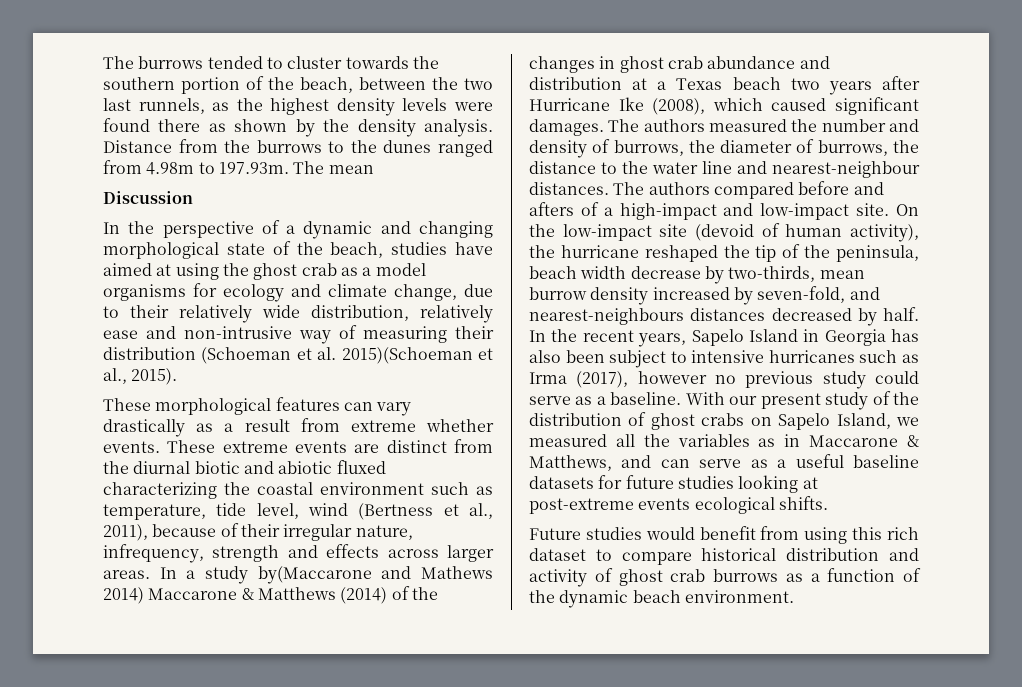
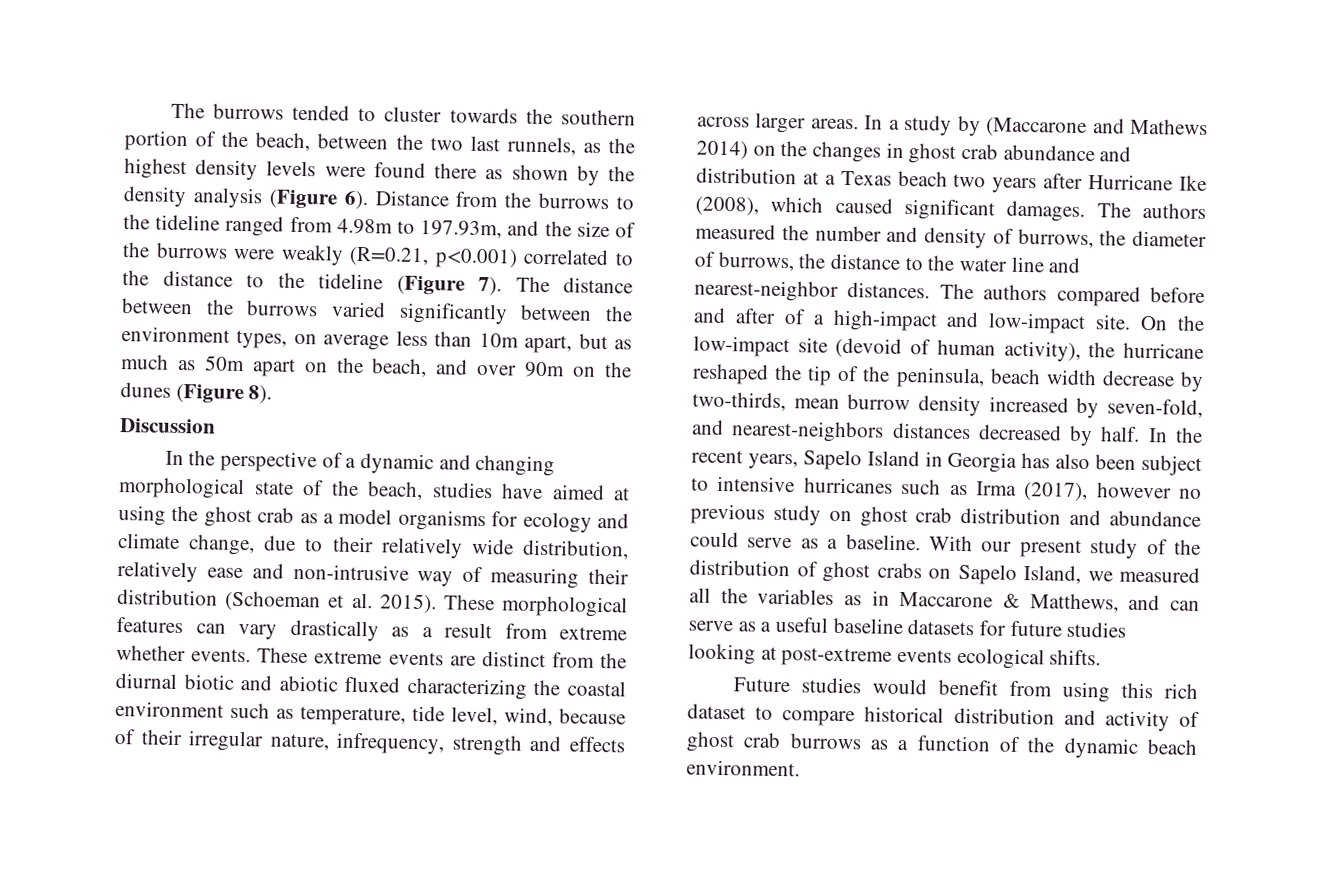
[424,119,493,137] analysis. -> [192,187,369,210] analysis (Figure 6).
[383,140,432,153] dunes -> [155,214,221,231] tideline
[218,161,374,174] 197.93m. The mean -> [420,219,636,239] [122,242,634,269] [122,270,633,296] [121,298,633,325] [121,326,632,354] [121,354,633,378] [120,382,273,404] 197.93m, and the size of the burrows were weakly (R=0.21, p<0.001) correlated to the distance to the tideline (Figure 7). The distance between the burrows varied significantly between the environment types, on average less than 10m apart, but as much as 50m apart on the beach, and over 90m on the dunes (Figure 8).
[341,347,494,364] [103,368,127,384] 2015)(Schoeman et al., -> (373, 600) none
(178, 376) // -> (437, 603) none
[308,503,493,520] [103,524,148,541] wind (Bertness et al., 2011), -> [504,707,553,727] wind,
[257,566,372,584] by(Maccarone -> [957,115,1088,138] by (Maccarone
[148,586,410,604] Maccarone & Matthews (2014) of -> [752,145,776,156] on
[772,161,920,178] nearest-neighbour -> [694,279,839,302] nearest-neighbor
[529,202,574,216] afters -> [734,308,776,324] after
[529,308,684,325] nearest-neighbours -> [731,420,885,443] nearest-neighbors
(866, 380) none -> [828,506,1201,528] on ghost crab distribution and abundance

